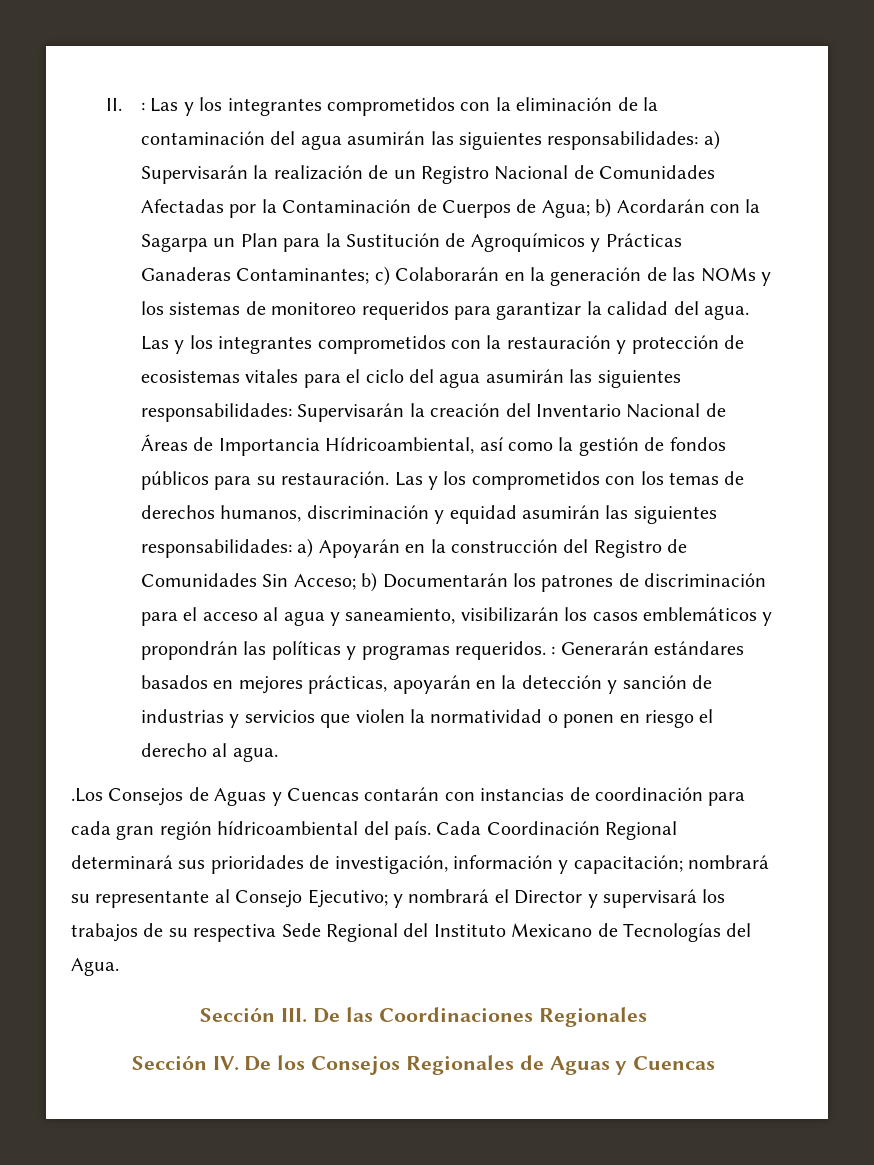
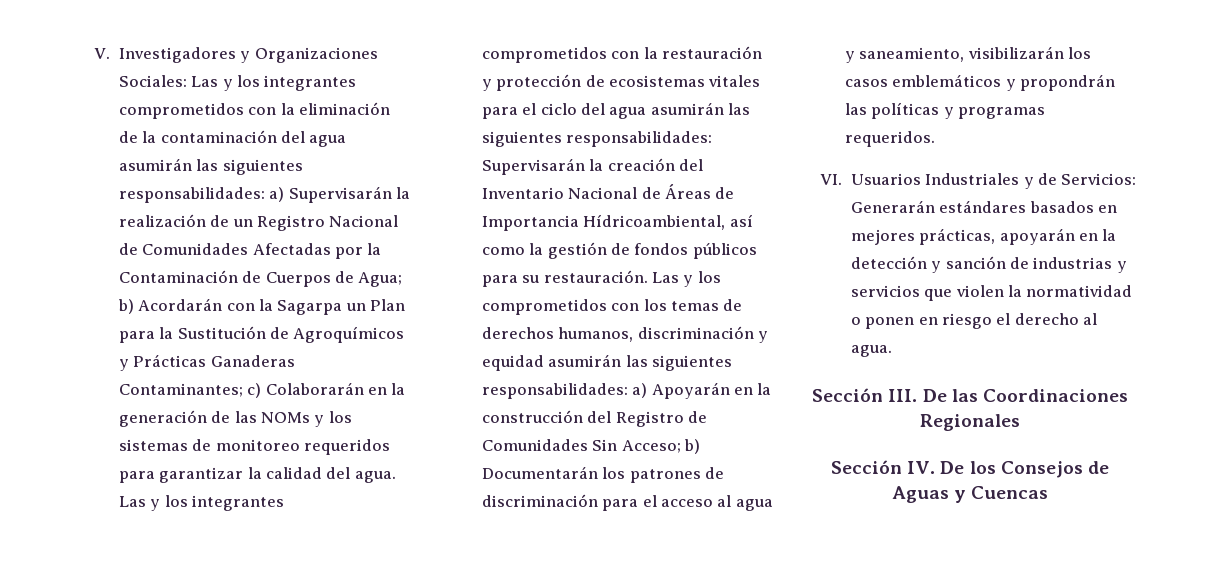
[105,98,145,111] II. : -> [94,47,378,63] [118,75,187,87] V. Investigadores y Organizaciones Sociales:
[551,646,556,655] : -> [820,173,1137,189] // VI. Usuarios Industriales y de Servicios:
[71,787,746,806] [71,821,678,840] [71,855,770,874] [71,889,726,908] [71,923,752,942] [71,958,119,976] // .Los Consejos de Aguas y Cuencas contarán con instancias de coordinación para cada gran región hídricoambiental del país. Cada Coordinación Regional determinará sus prioridades de investigación, información y capacitación; nombrará su representante al Consejo Ejecutivo; y nombrará el Director y supervisará los trabajos de su respectiva Sede Regional del Instituto Mexicano de Tecnologías del Agua. -> (892, 351) none
[405,1055,514,1075] Regionales -> (1083, 469) none

